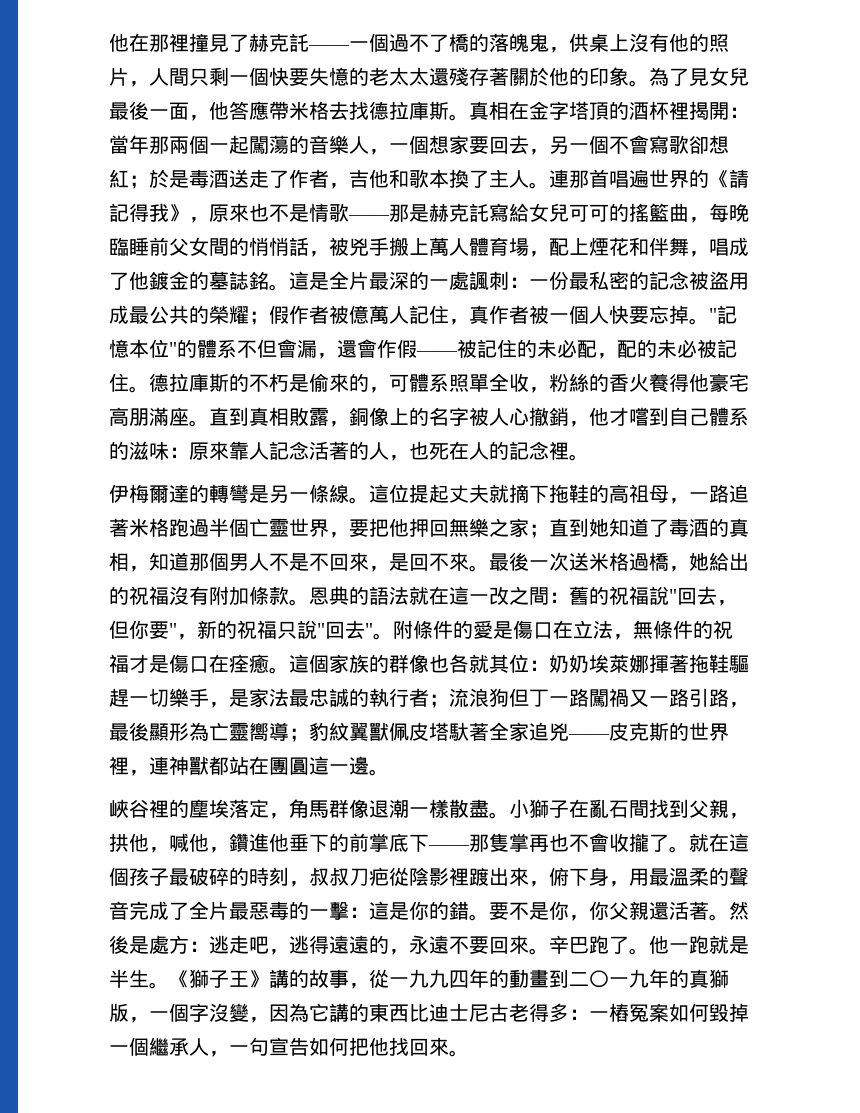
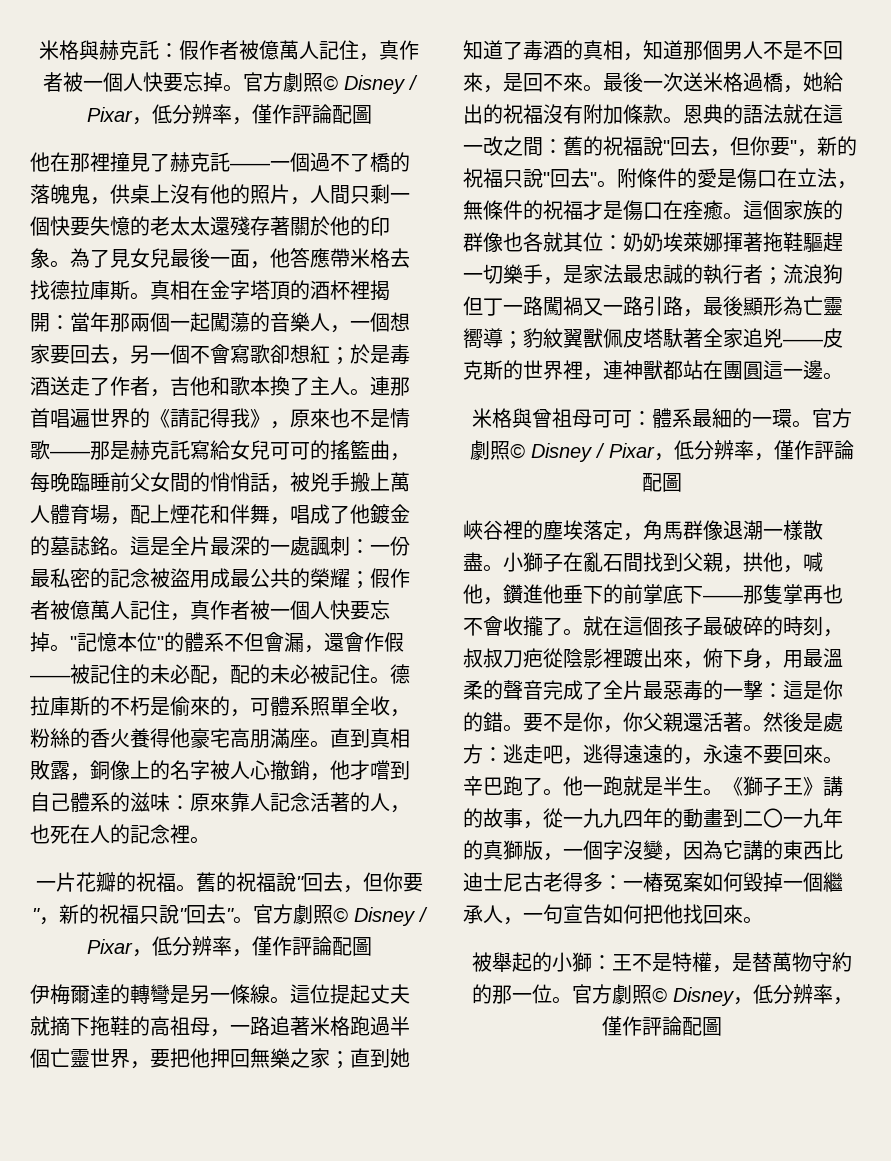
(109, 42) none -> [39,40,419,61] [42,72,418,94] [86,104,372,125] 米格與赫克託：假作者被億萬人記住，真作者被一個人快要忘掉。官方劇照© Disney / Pixar，低分辨率，僅作評論配圖 //
(589, 457) none -> [35,872,423,893] [32,904,428,926] [86,936,372,957] // 一片花瓣的祝福。舊的祝福說"回去，但你要"，新的祝福只說"回去"。官方劇照© Disney / Pixar，低分辨率，僅作評論配圖
(389, 772) none -> [472,408,852,428] [470,440,854,462] [642,473,682,492] // 米格與曾祖母可可：體系最細的一環。官方劇照© Disney / Pixar，低分辨率，僅作評論配圖
(469, 1053) none -> [472,952,852,973] [471,984,853,1006] [602,1016,722,1036] // 被舉起的小獅：王不是特權，是替萬物守約的那一位。官方劇照© Disney，低分辨率，僅作評論配圖

